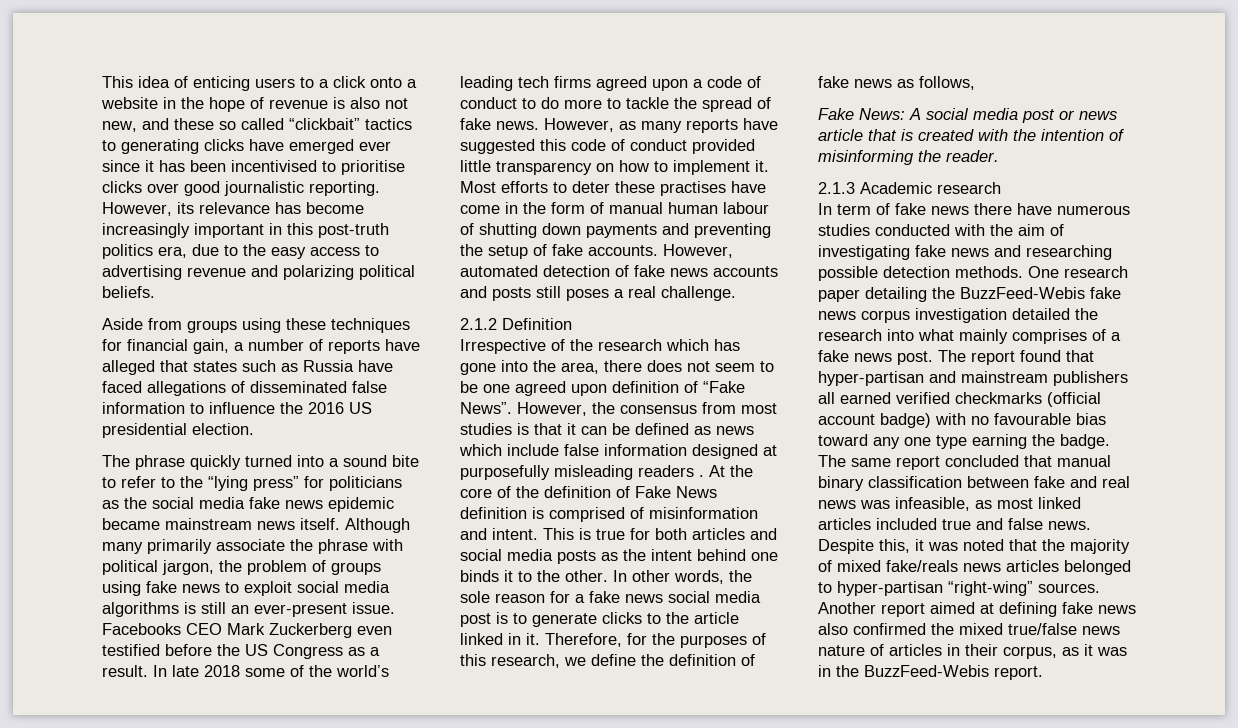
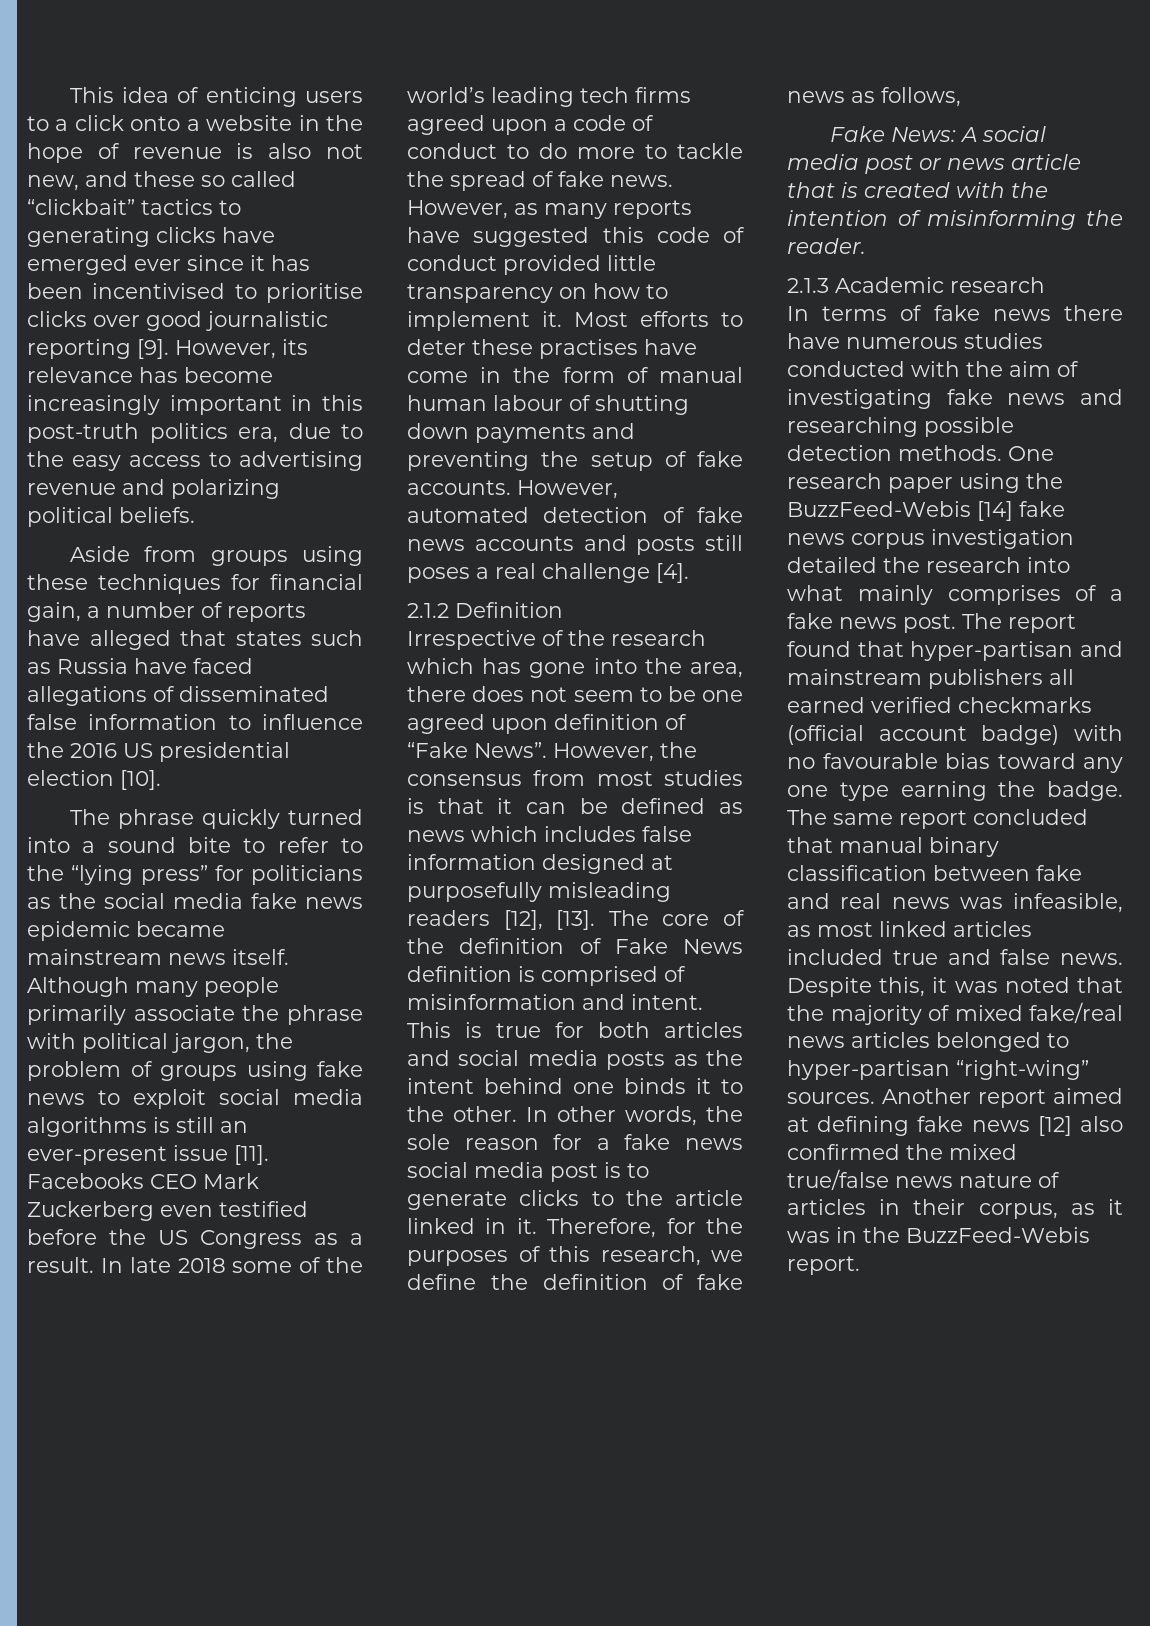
[309,181,380,196] reporting. -> [27,339,169,359] reporting [9].
[192,423,254,435] election. -> [27,770,161,790] election [10].
(143, 548) none -> [204,977,279,997] people
[352,602,395,614] issue. -> [173,1145,269,1165] issue [11].
[661,286,736,301] challenge. -> [542,563,689,583] challenge [4].
[507,444,559,456] include -> [544,826,636,842] includes
[699,465,753,477] . At the -> [503,910,649,930] [12], [13]. The
[837,204,871,215] term -> [822,306,888,321] terms
[865,287,1085,302] detailing the BuzzFeed-Webis -> [959,473,1063,493] [787,501,1013,521] using the BuzzFeed-Webis [14]
[886,560,958,572] fake/reals -> [1029,1002,1123,1023] fake/real
(1136, 609) none -> [1037,1116,1072,1136] [12]

